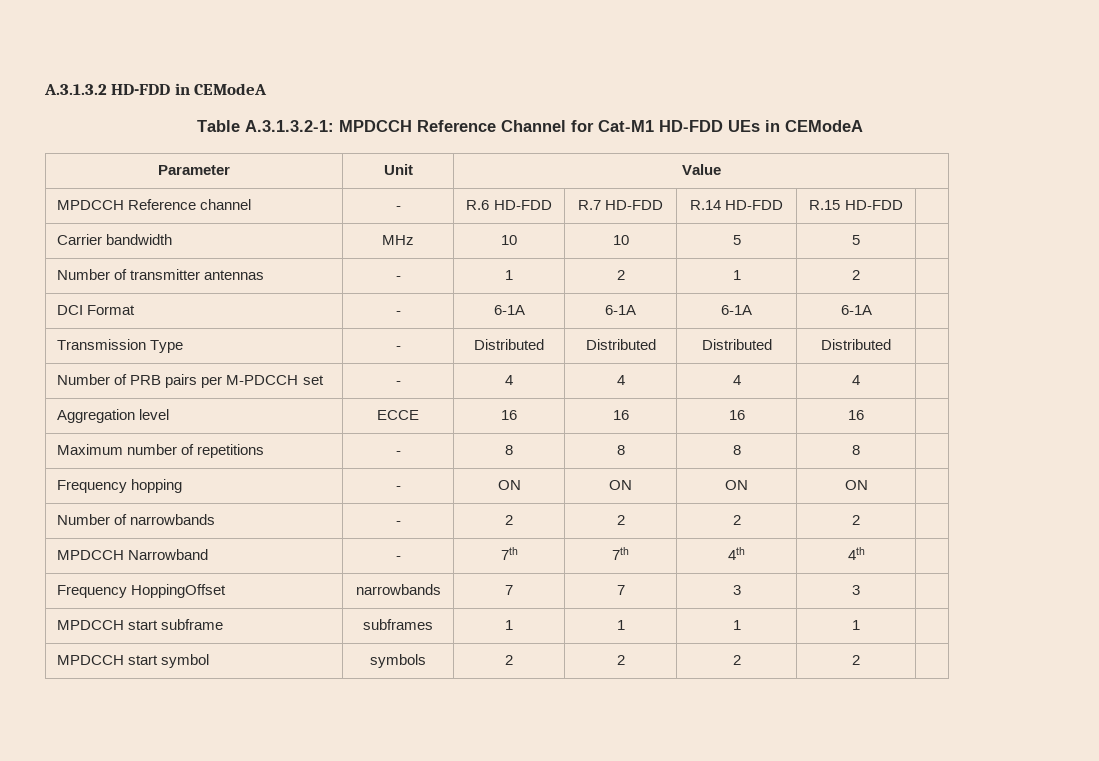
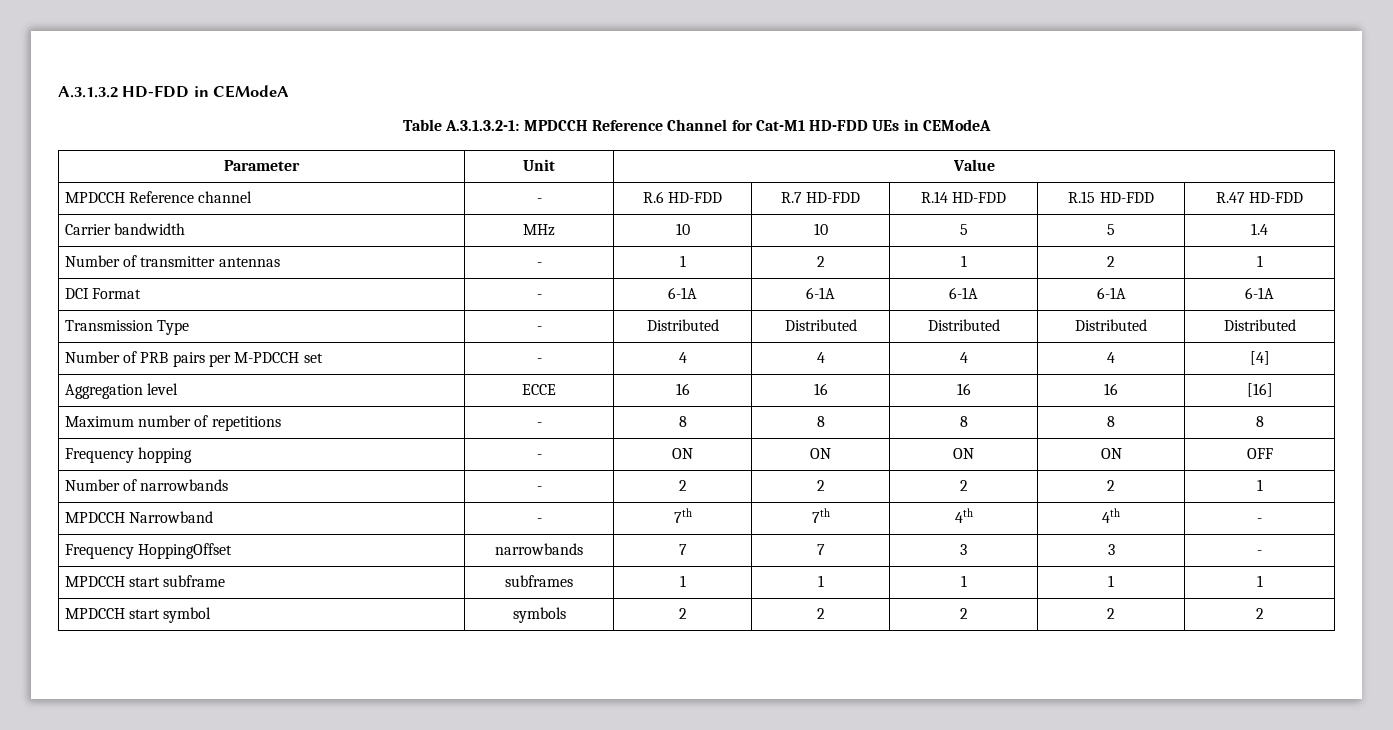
(903, 205) none -> [1215,192,1304,203] R.47 HD-FDD
(860, 240) none -> [1251,223,1268,235] 1.4
(860, 275) none -> [1256,255,1263,267] 1
(872, 310) none -> [1245,287,1274,299] 6-1A
(891, 344) none -> [1223,319,1296,331] Distributed
(860, 380) none -> [1249,351,1270,365] [4]
(864, 415) none -> [1246,383,1273,397] [16]
(860, 450) none -> [1255,416,1264,427] 8
(868, 485) none -> [1246,448,1273,459] OFF
(860, 520) none -> [1256,479,1263,491] 1
(865, 553) none -> [1257,518,1262,523] -
(860, 590) none -> [1257,550,1262,555] -
(860, 625) none -> [1256,575,1263,587] 1
(860, 660) none -> [1255,608,1264,619] 2

